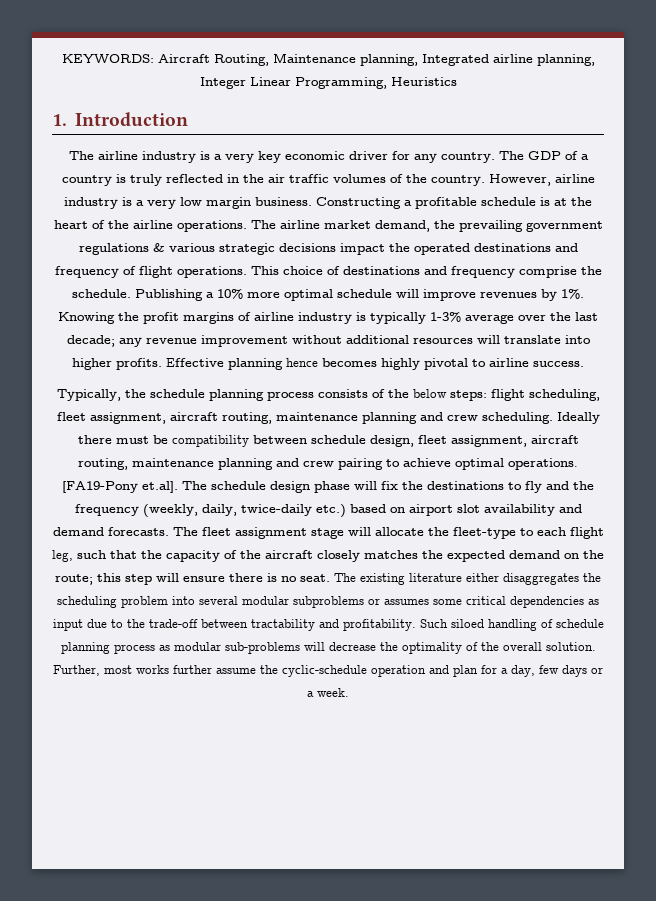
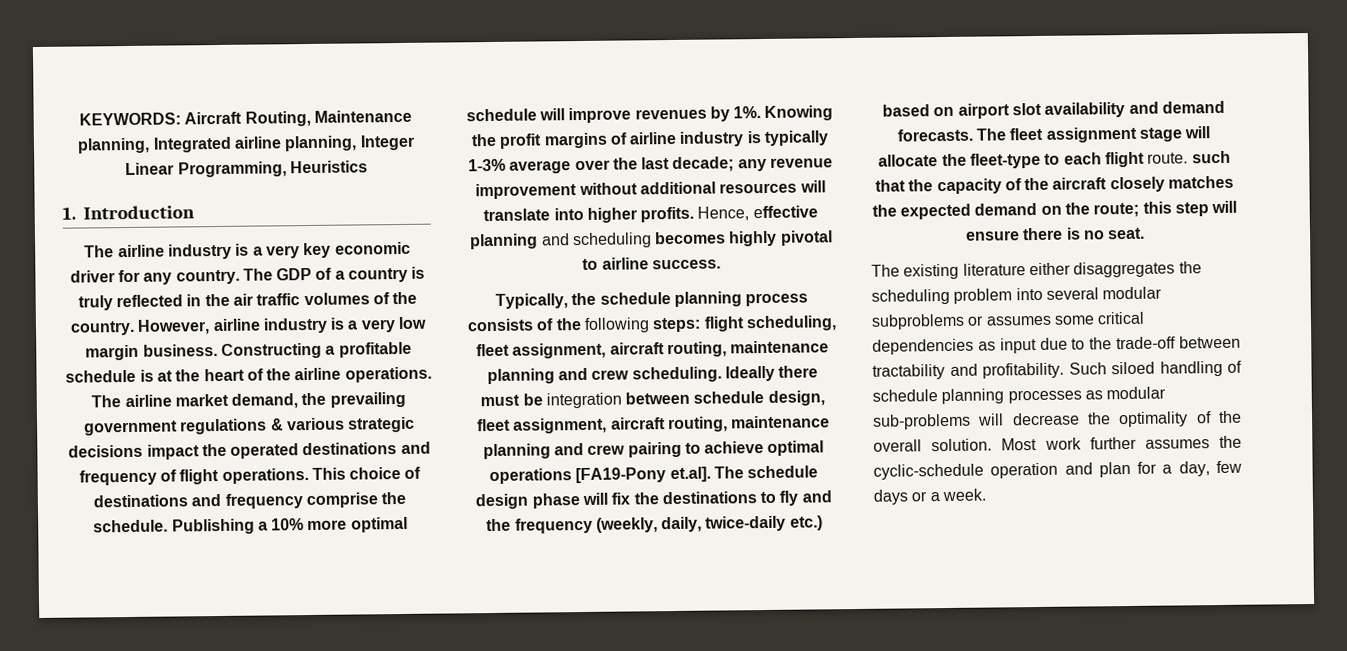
[166,358,318,370] Effective planning hence -> [697,205,818,221] [469,232,652,250] Hence, effective planning and scheduling
[412,389,447,398] below -> [584,317,650,333] following
[171,435,249,447] compatibility -> [545,392,622,409] integration
[508,458,578,470] operations. -> [488,468,572,485] operations
[52,550,73,562] leg, -> [1147,152,1189,164] route.
(330, 578) none -> (1146, 233) //
[113,644,155,654] process -> [1007,389,1082,404] processes
[53,665,256,676] Further, most works further assume -> [1001,436,1210,451] Most work further assumes

